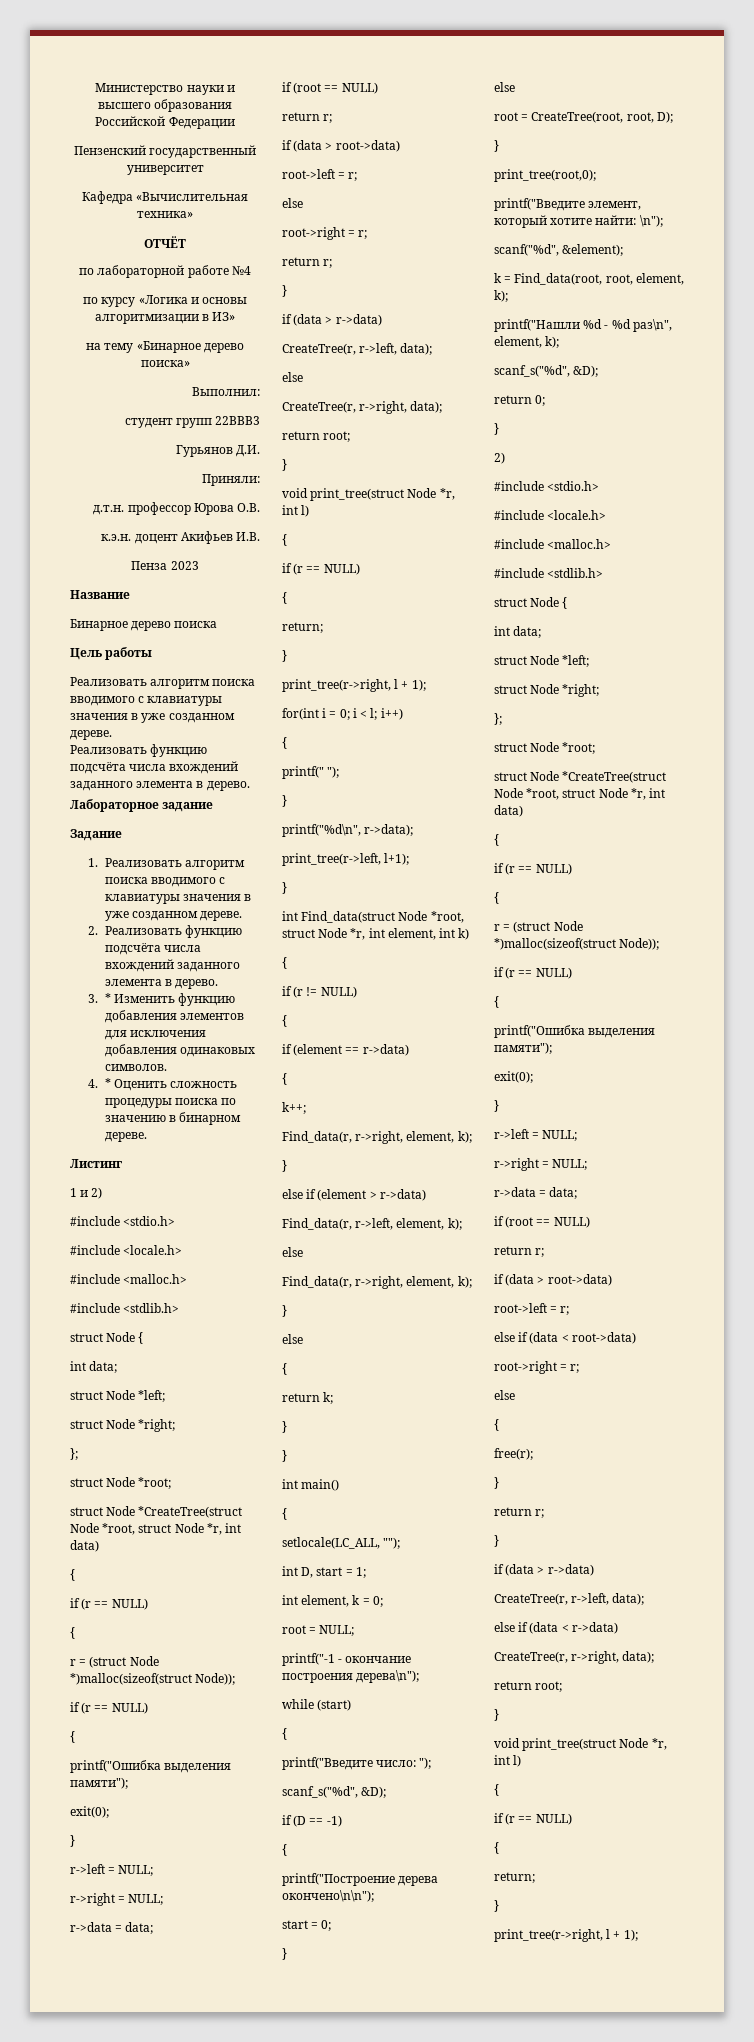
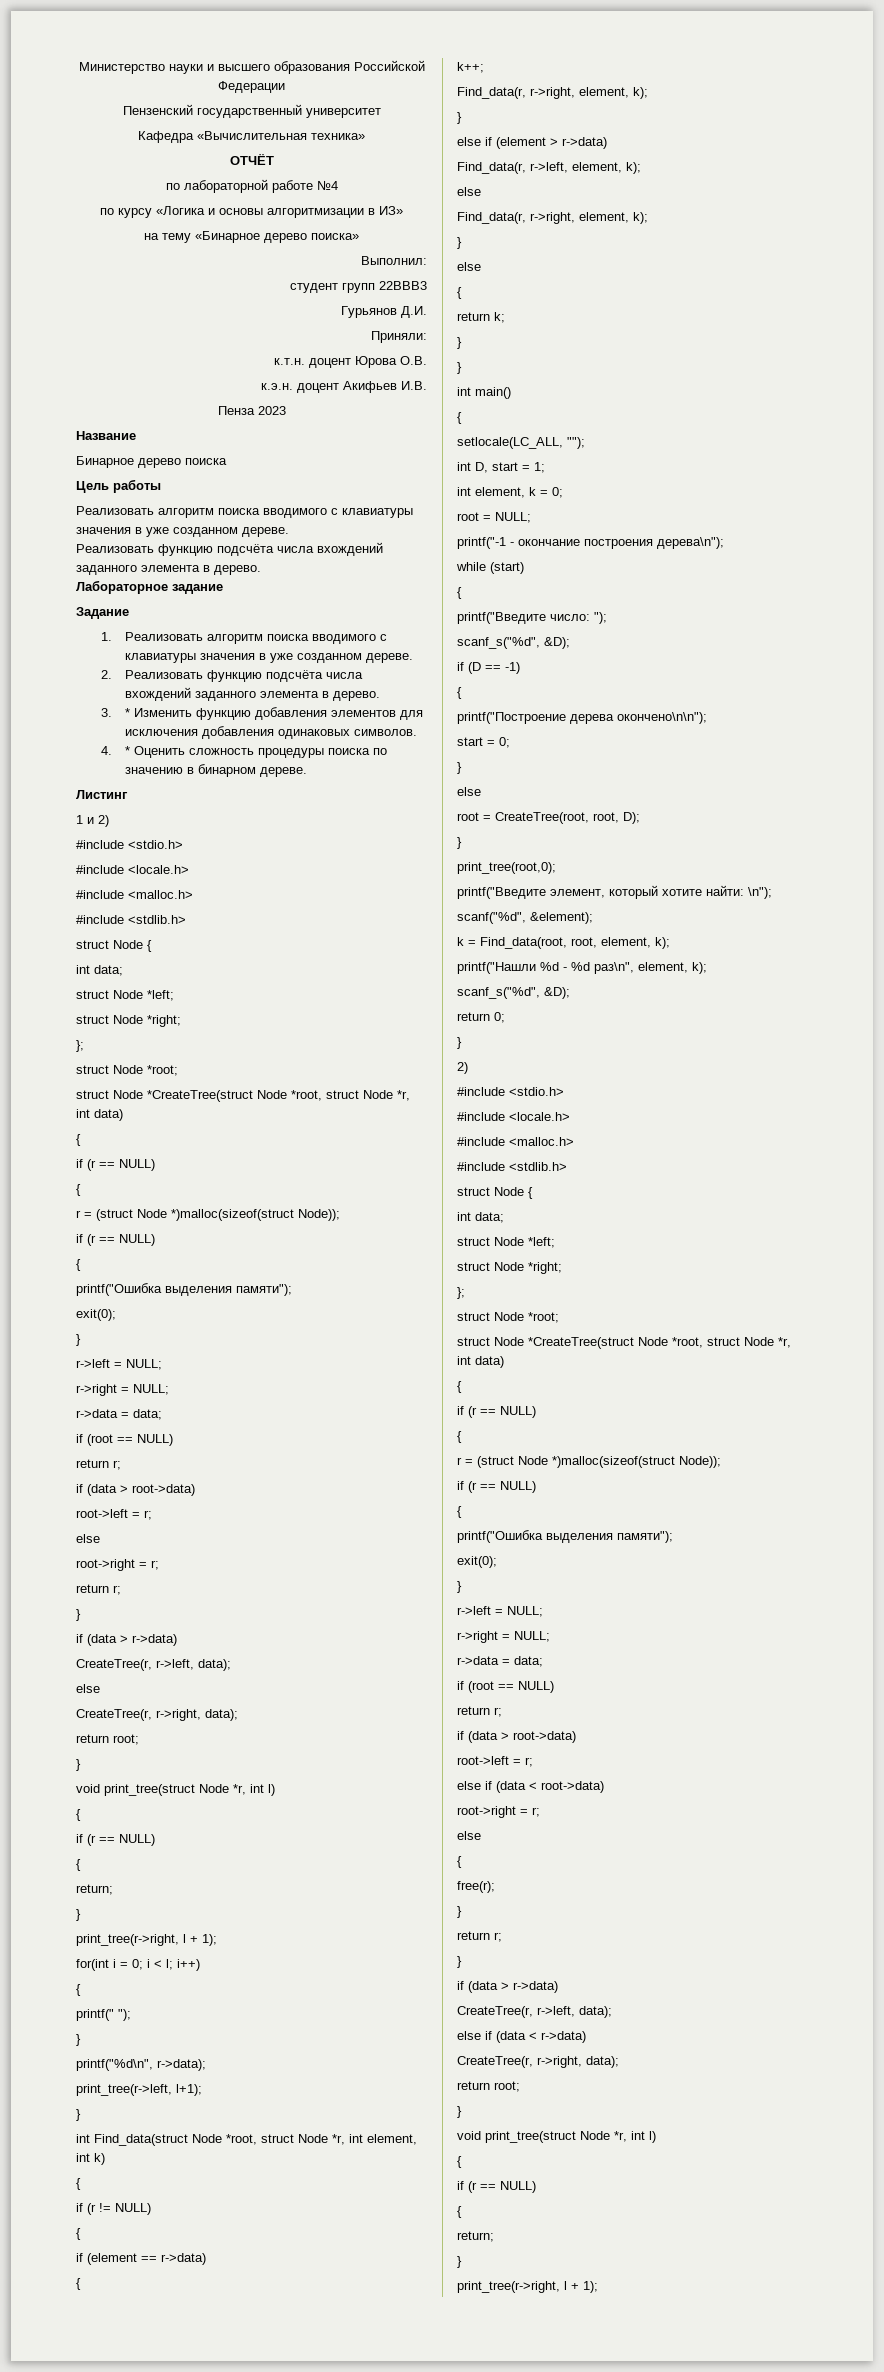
[93,502,191,515] д.т.н. профессор -> [274,358,351,368] к.т.н. доцент

